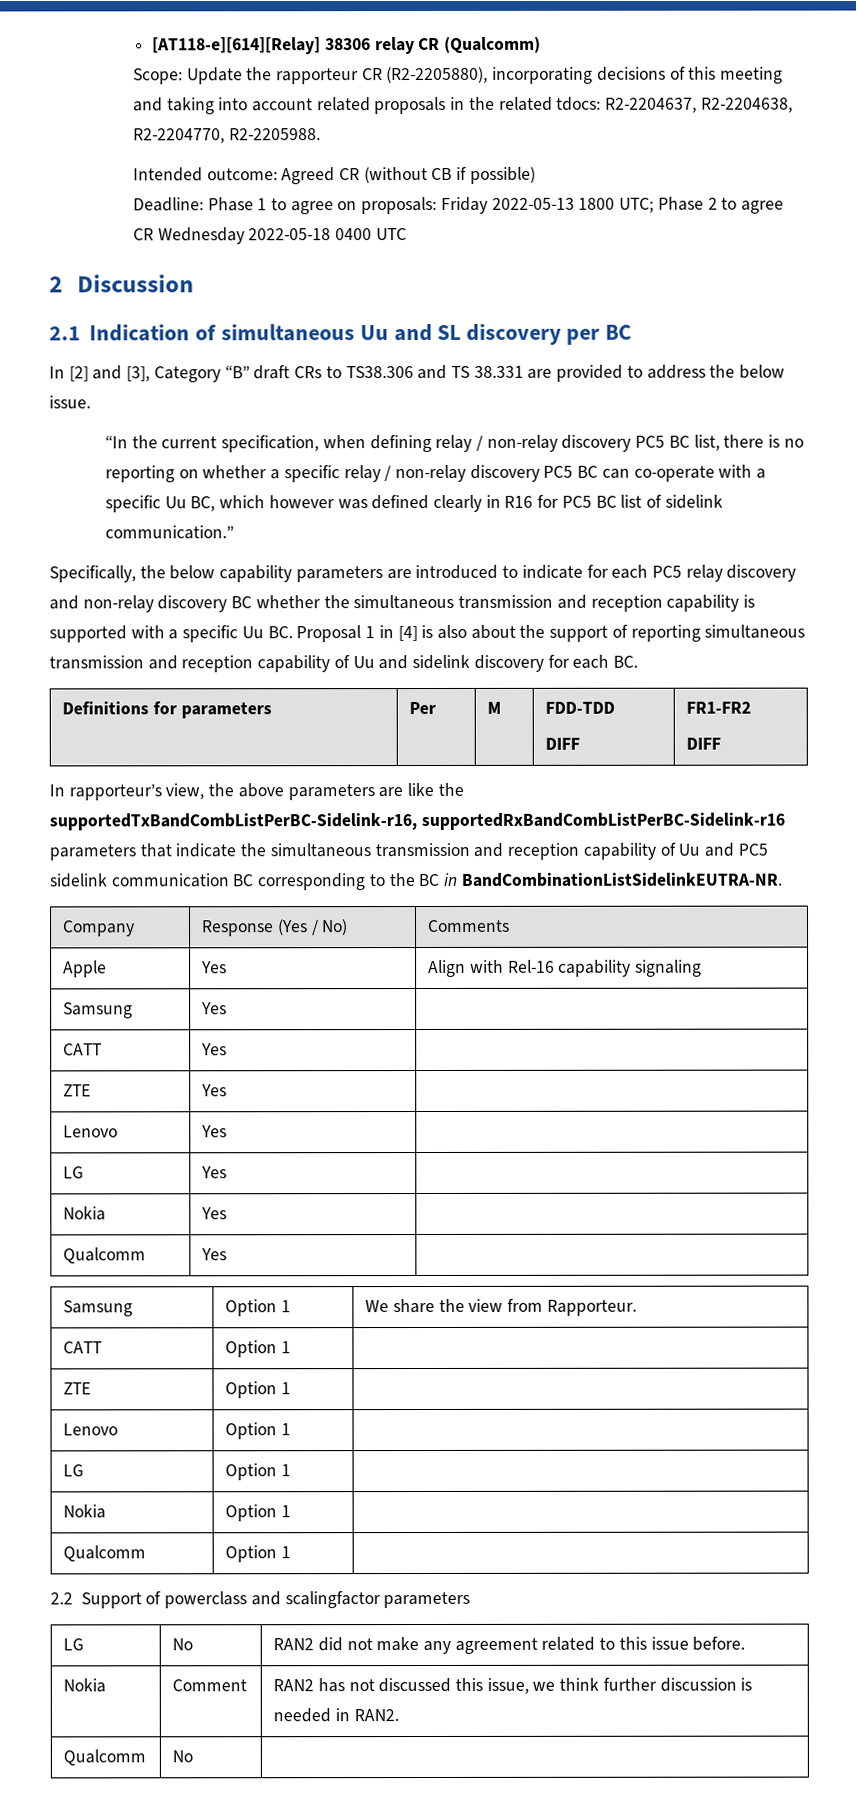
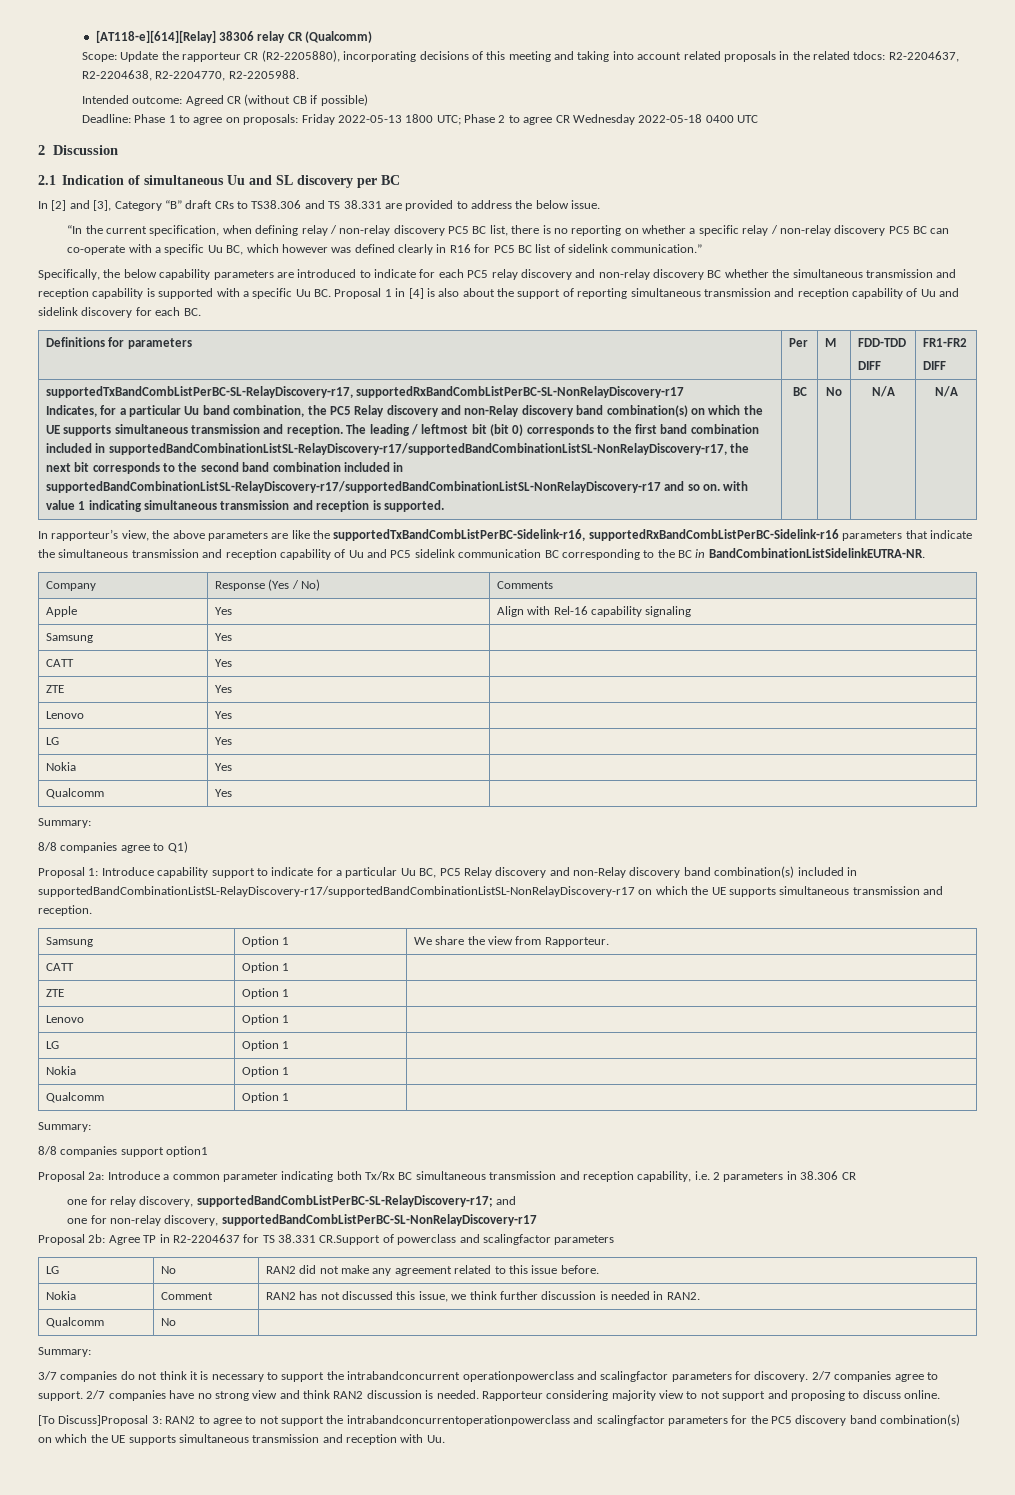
(722, 743) none -> [45,386,685,398] [45,405,763,417] [45,424,759,436] [45,443,750,455] [45,462,404,474] [45,481,749,493] [45,500,444,512] [792,387,807,396] [826,387,842,396] [871,386,895,397] [934,386,958,397] // supportedTxBandCombListPerBC-SL-RelayDiscovery-r17, supportedRxBandCombListPerBC-SL-NonRelayDiscovery-r17 // Indicates, for a particular Uu band combination, the PC5 Relay discovery and non-Relay discovery band combination(s) on which the UE supports simultaneous transmission and reception. The leading / leftmost bit (bit 0) corresponds to the first band combination included in supportedBandCombinationListSL-RelayDiscovery-r17/supportedBandCombinationListSL-NonRelayDiscovery-r17, the next bit corresponds to the second band combination included in supportedBandCombinationListSL-RelayDiscovery-r17/supportedBandCombinationListSL-NonRelayDiscovery-r17 and so on. with value 1 indicating simultaneous transmission and reception is supported. | BC | No | N/A | N/A
(228, 1254) none -> [38,818,91,828] [38,841,188,853] [38,866,857,878] [38,886,943,897] [38,905,92,916] // Summary: // 8/8 companies agree to Q1) // Proposal 1: Introduce capability support to indicate for a particular Uu BC, PC5 Relay discovery and non-Relay discovery band combination(s) included in supportedBandCombinationListSL-RelayDiscovery-r17/supportedBandCombinationListSL-NonRelayDiscovery-r17 on which the UE supports simultaneous transmission and reception.
[50,1592,142,1609] 2.2 Support -> [38,1122,91,1132] [38,1146,209,1157] [38,1171,856,1182] [67,1195,517,1207] [67,1214,537,1226] [38,1234,381,1245] Summary: // 8/8 companies support option1 // Proposal 2a: Introduce a common parameter indicating both Tx/Rx BC simultaneous transmission and reception capability, i.e. 2 parameters in 38.306 CR // one for relay discovery, supportedBandCombListPerBC-SL-RelayDiscovery-r17; and // one for non-relay discovery, supportedBandCombListPerBC-SL-NonRelayDiscovery-r17 // Proposal 2b: Agree TP in R2-2204637 for TS 38.331 CR.Support
(194, 1756) none -> [38,1347,91,1357] [38,1371,938,1382] [38,1390,940,1401] [38,1414,961,1426] [38,1434,445,1445] // Summary: // 3/7 companies do not think it is necessary to support the intrabandconcurrent operationpowerclass and scalingfactor parameters for discovery. 2/7 companies agree to support. 2/7 companies have no strong view and think RAN2 discussion is needed. Rapporteur considering majority view to not support and proposing to discuss online. // [To Discuss]Proposal 3: RAN2 to agree to not support the intrabandconcurrentoperationpowerclass and scalingfactor parameters for the PC5 discovery band combination(s) on which the UE supports simultaneous transmission and reception with Uu.

